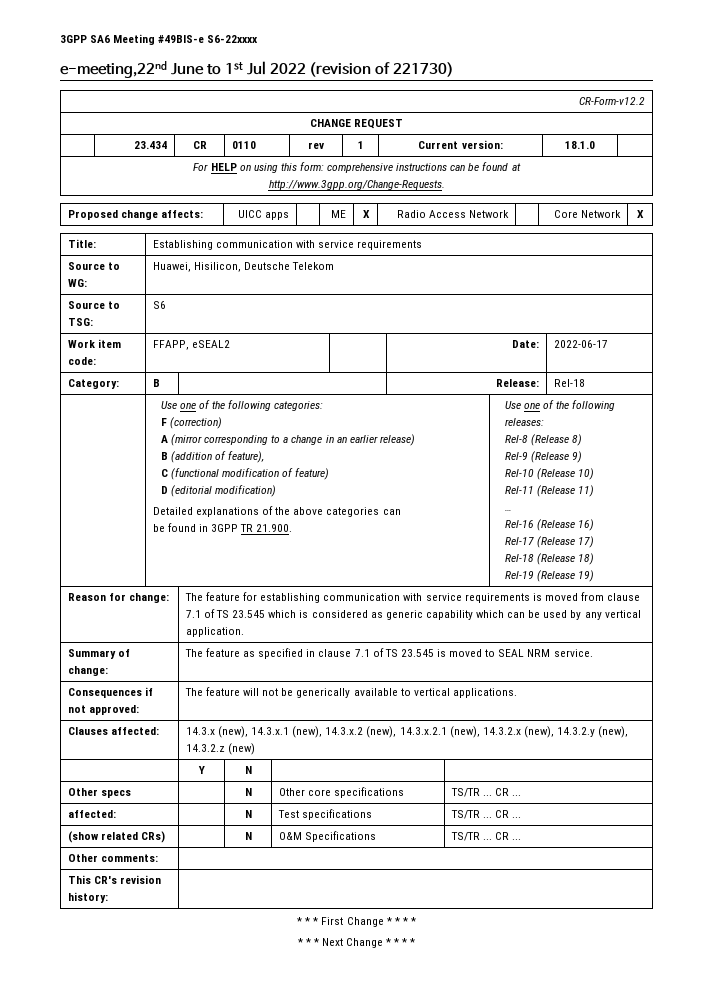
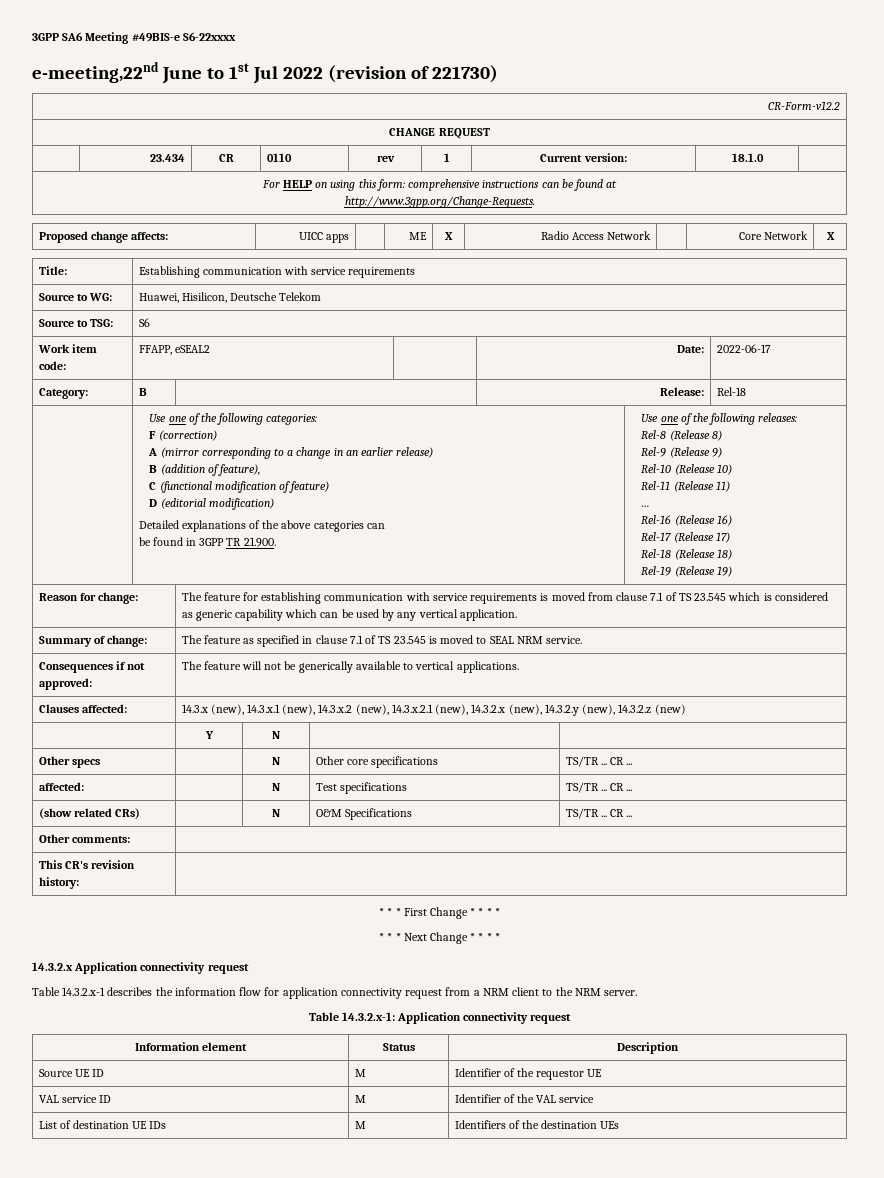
(416, 942) none -> [32,962,249,974] [32,987,638,999] [308,1012,572,1024] [134,1042,248,1051] [382,1043,415,1051] [617,1042,679,1054] [38,1069,104,1077] [354,1069,366,1077] [454,1068,603,1080] [38,1095,111,1103] [354,1095,366,1103] [454,1094,595,1103] [38,1120,167,1129] [354,1121,366,1129] [454,1120,620,1129] // 14.3.2.x Application connectivity request // Table 14.3.2.x-1 describes the information flow for application connectivity request from a NRM client to the NRM server. // Table 14.3.2.x-1: Application connectivity request // Information element | Status | Description // Source UE ID | M | Identifier of the requestor UE // VAL service ID | M | Identifier of the VAL service // List of destination UE IDs | M | Identifiers of the destination UEs

